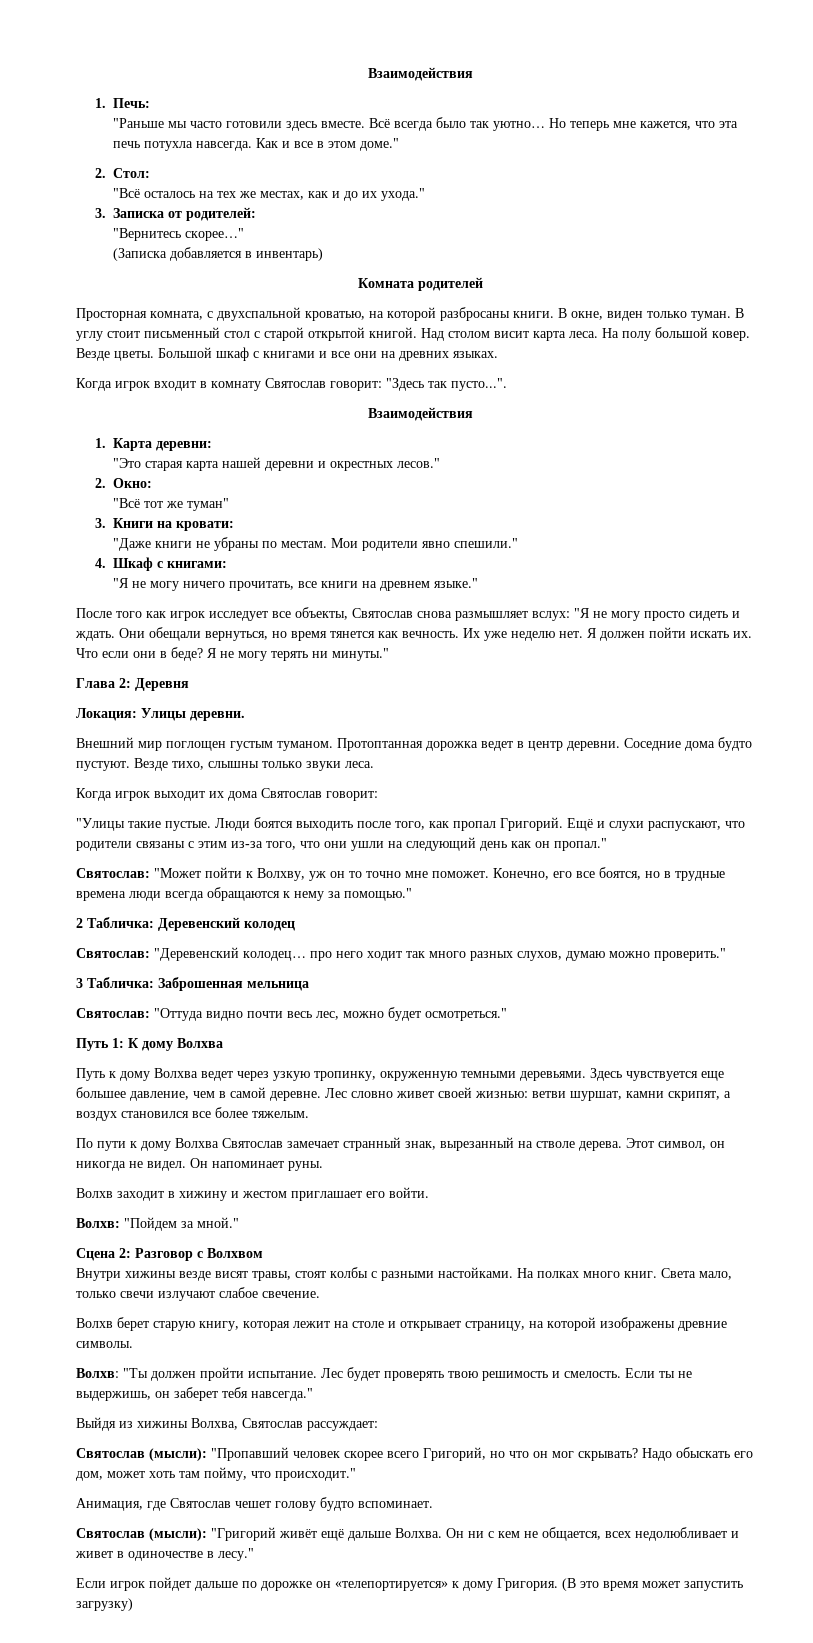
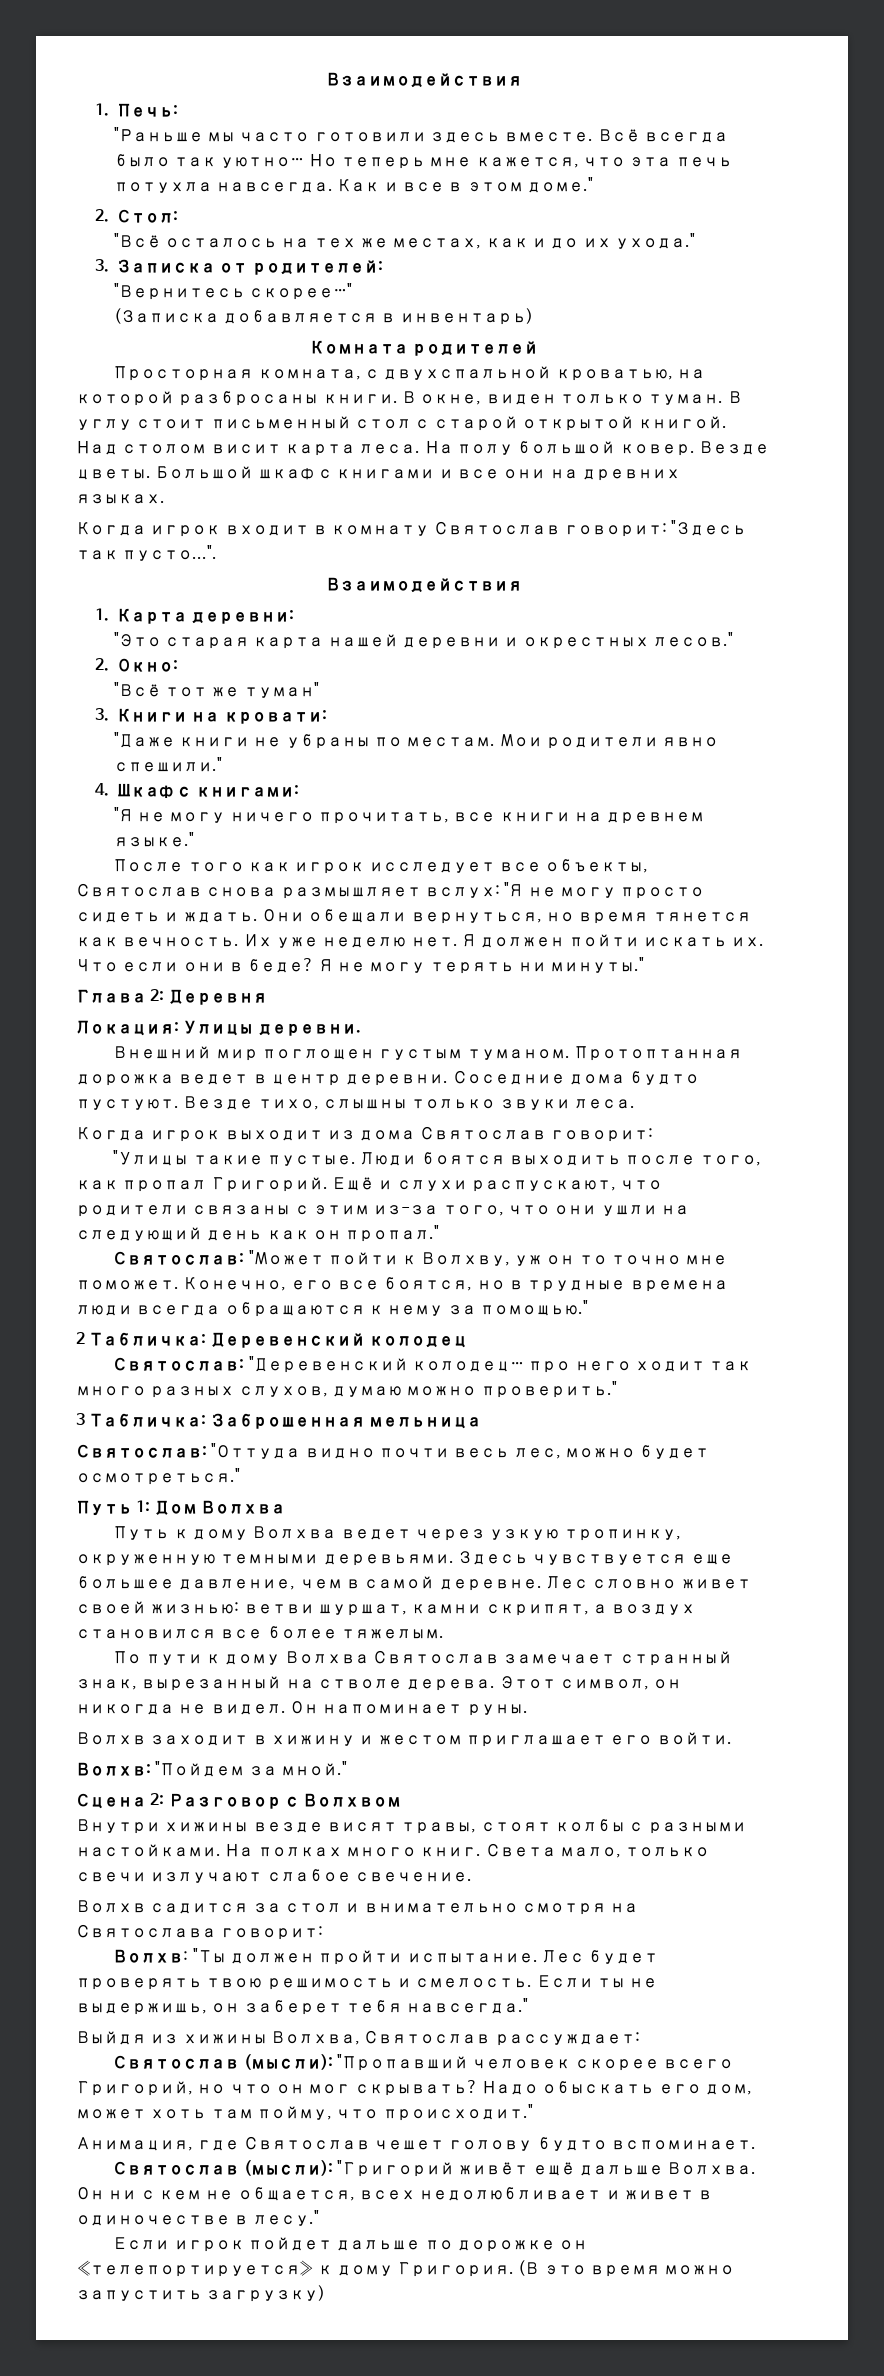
[209,791,224,798] их -> [326,1130,355,1140] из
[128,1038,173,1051] К дому -> [154,1500,197,1515] Дом
[117,1317,727,1331] [76,1341,133,1348] берет старую книгу, которая лежит на столе и открывает страницу, на которой изображены древние символы. -> [150,1903,639,1915] [76,1924,324,1940] садится за стол и внимательно смотря на Святослава говорит:
[642,1581,680,1588] может -> [664,2265,735,2275] можно

